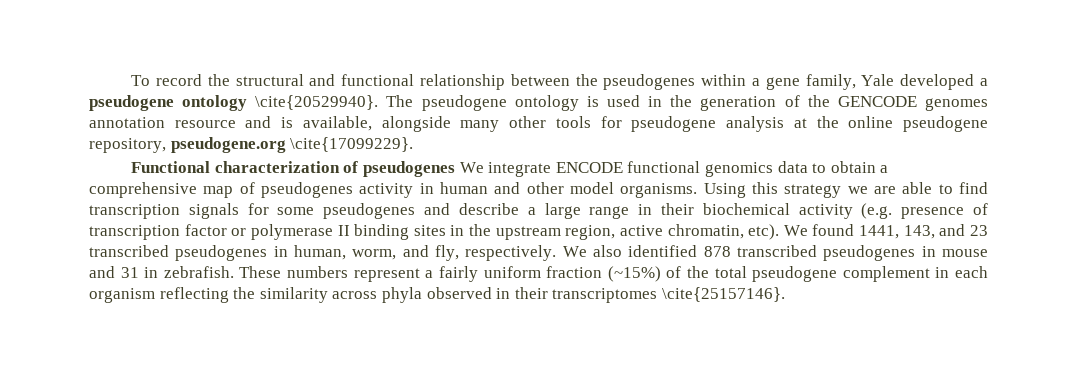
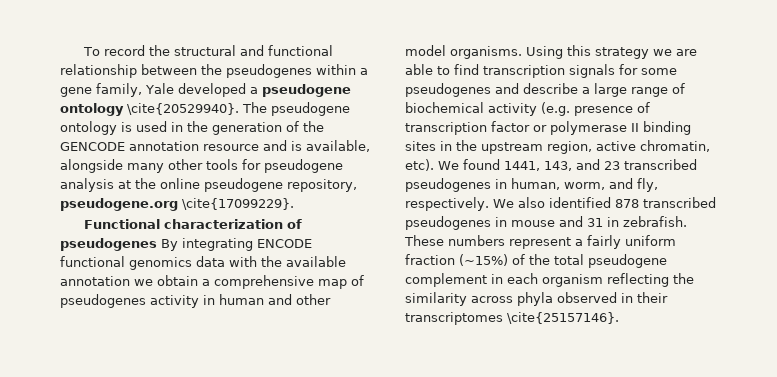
[924,98,988,111] genomes -> (125, 146) none
[459,162,552,177] We integrate -> [161,238,253,251] By integrating
[812,163,827,173] to -> [229,256,346,267] [60,276,153,286] with the available annotation we
[638,203,694,215] in their -> [672,83,685,94] of

